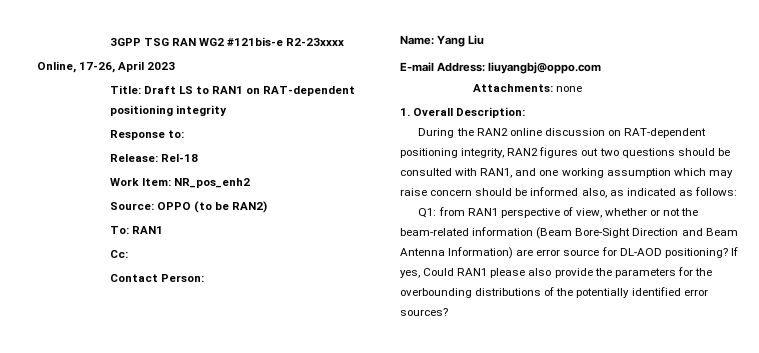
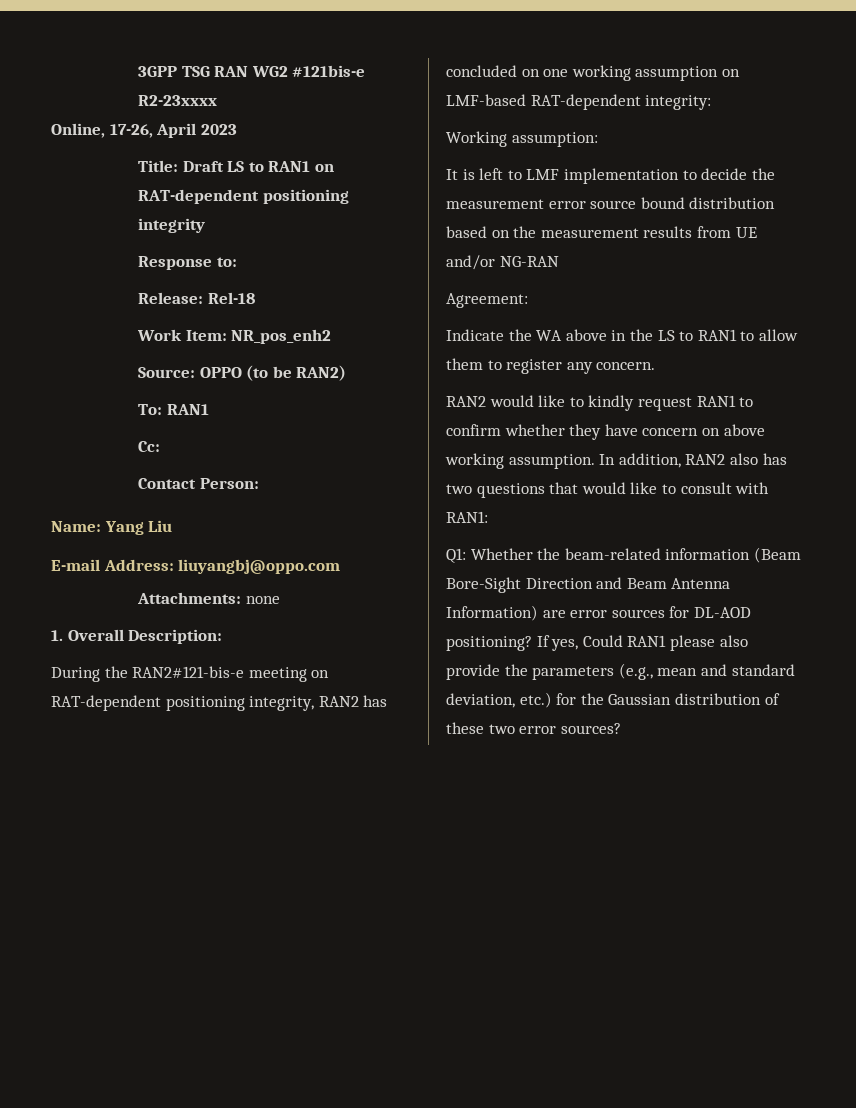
[476,128,605,136] RAN2 online discussion -> [132,666,307,682] RAN2#121-bis-e meeting
[539,147,730,158] [400,168,733,178] [400,187,737,198] [418,207,681,218] figures out two questions should be consulted with RAN1, and one working assumption which may raise concern should be informed also, as indicated as follows: // Q1: from RAN1 perspective of view, whether or not -> [363,695,388,707] [446,65,740,81] [446,94,712,110] [446,131,598,147] [446,168,775,184] [446,197,776,209] [446,226,757,238] [446,255,559,270] [446,293,528,308] [446,329,798,341] [446,358,656,374] [446,395,754,411] [446,424,765,440] [445,453,787,469] [446,482,770,498] [446,511,488,523] [446,548,533,563] has concluded on one working assumption on LMF-based RAT-dependent integrity: // Working assumption: // It is left to LMF implementation to decide the measurement error source bound distribution based on the measurement results from UE and/or NG-RAN // Agreement: // Indicate the WA above in the LS to RAN1 to allow them to register any concern. // RAN2 would like to kindly request RAN1 to confirm whether they have concern on above working assumption. In addition, RAN2 also has two questions that would like to consult with RAN1: // Q1: Whether
[563,249,600,256] source -> [611,609,665,618] sources
[677,267,712,276] [400,287,681,298] for the overbounding distributions of the potentially identified -> [618,663,795,680] [446,692,780,708] [446,722,515,734] (e.g., mean and standard deviation, etc.) for the Gaussian distribution of these two

